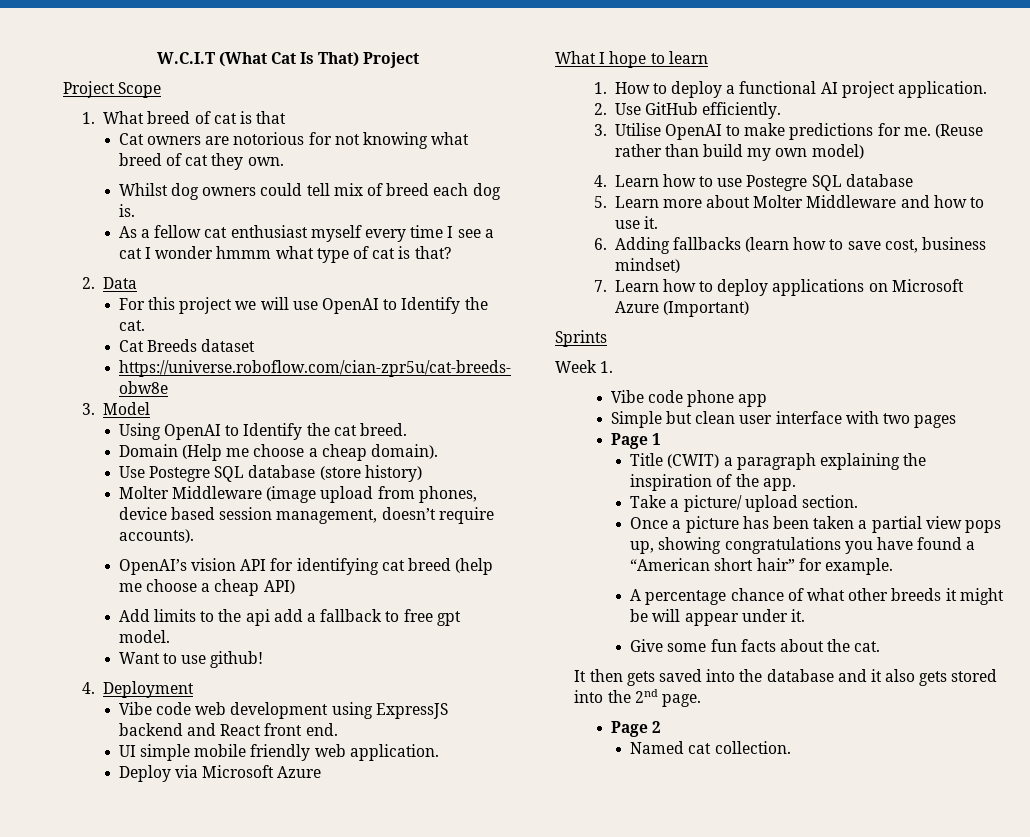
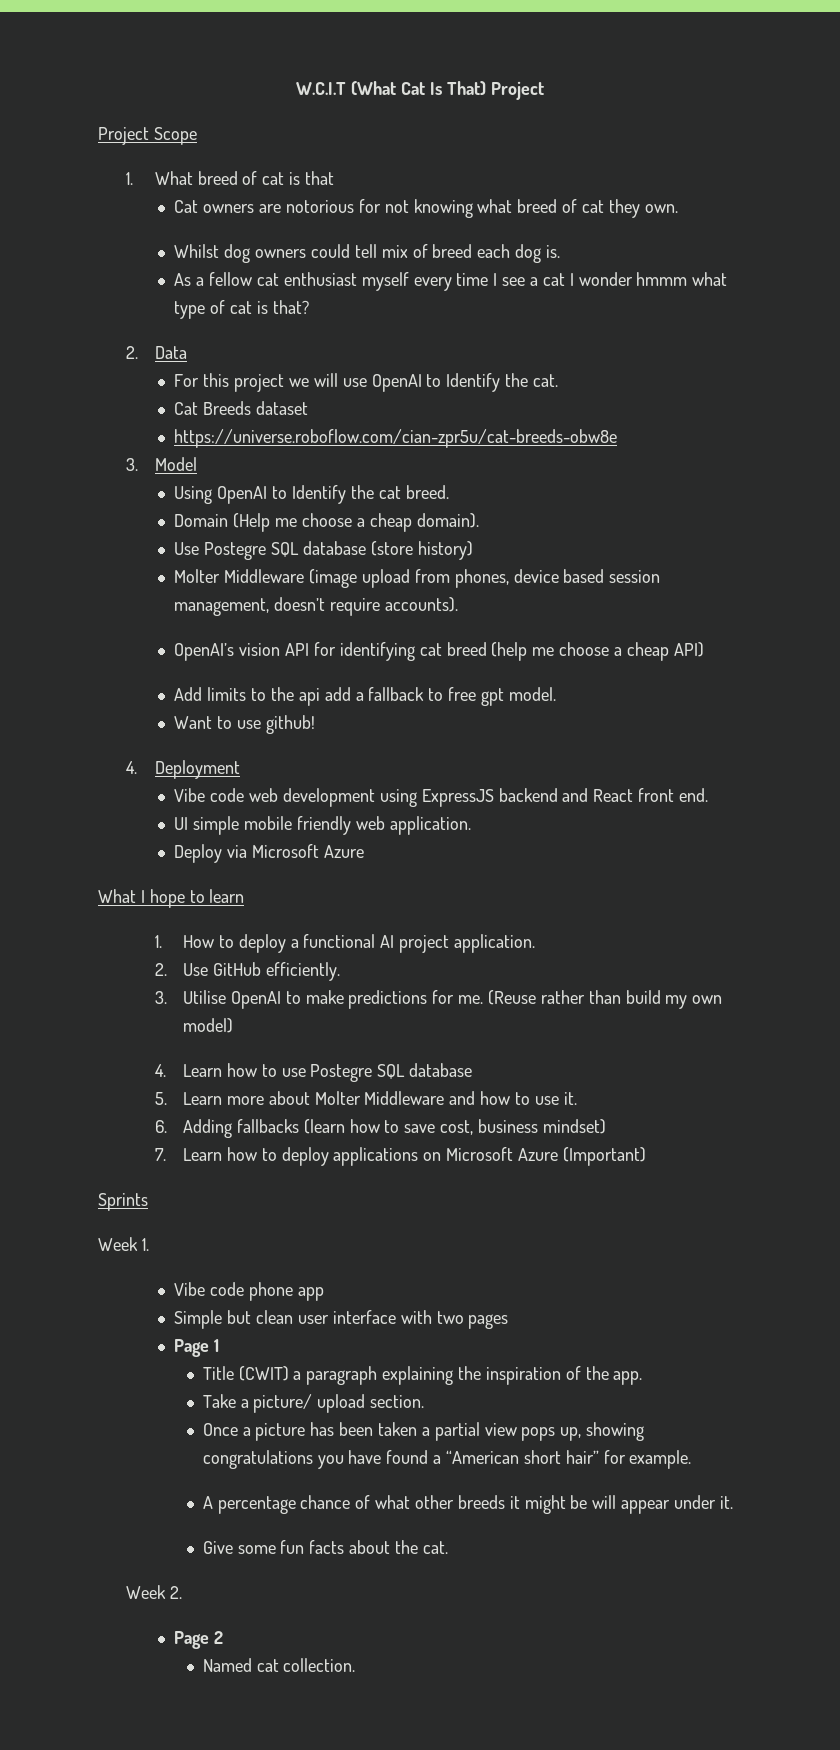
[574,669,998,686] [574,689,701,707] It then gets saved into the database and it also gets stored into the 2nd page. -> [126,1585,183,1599] Week 2.

